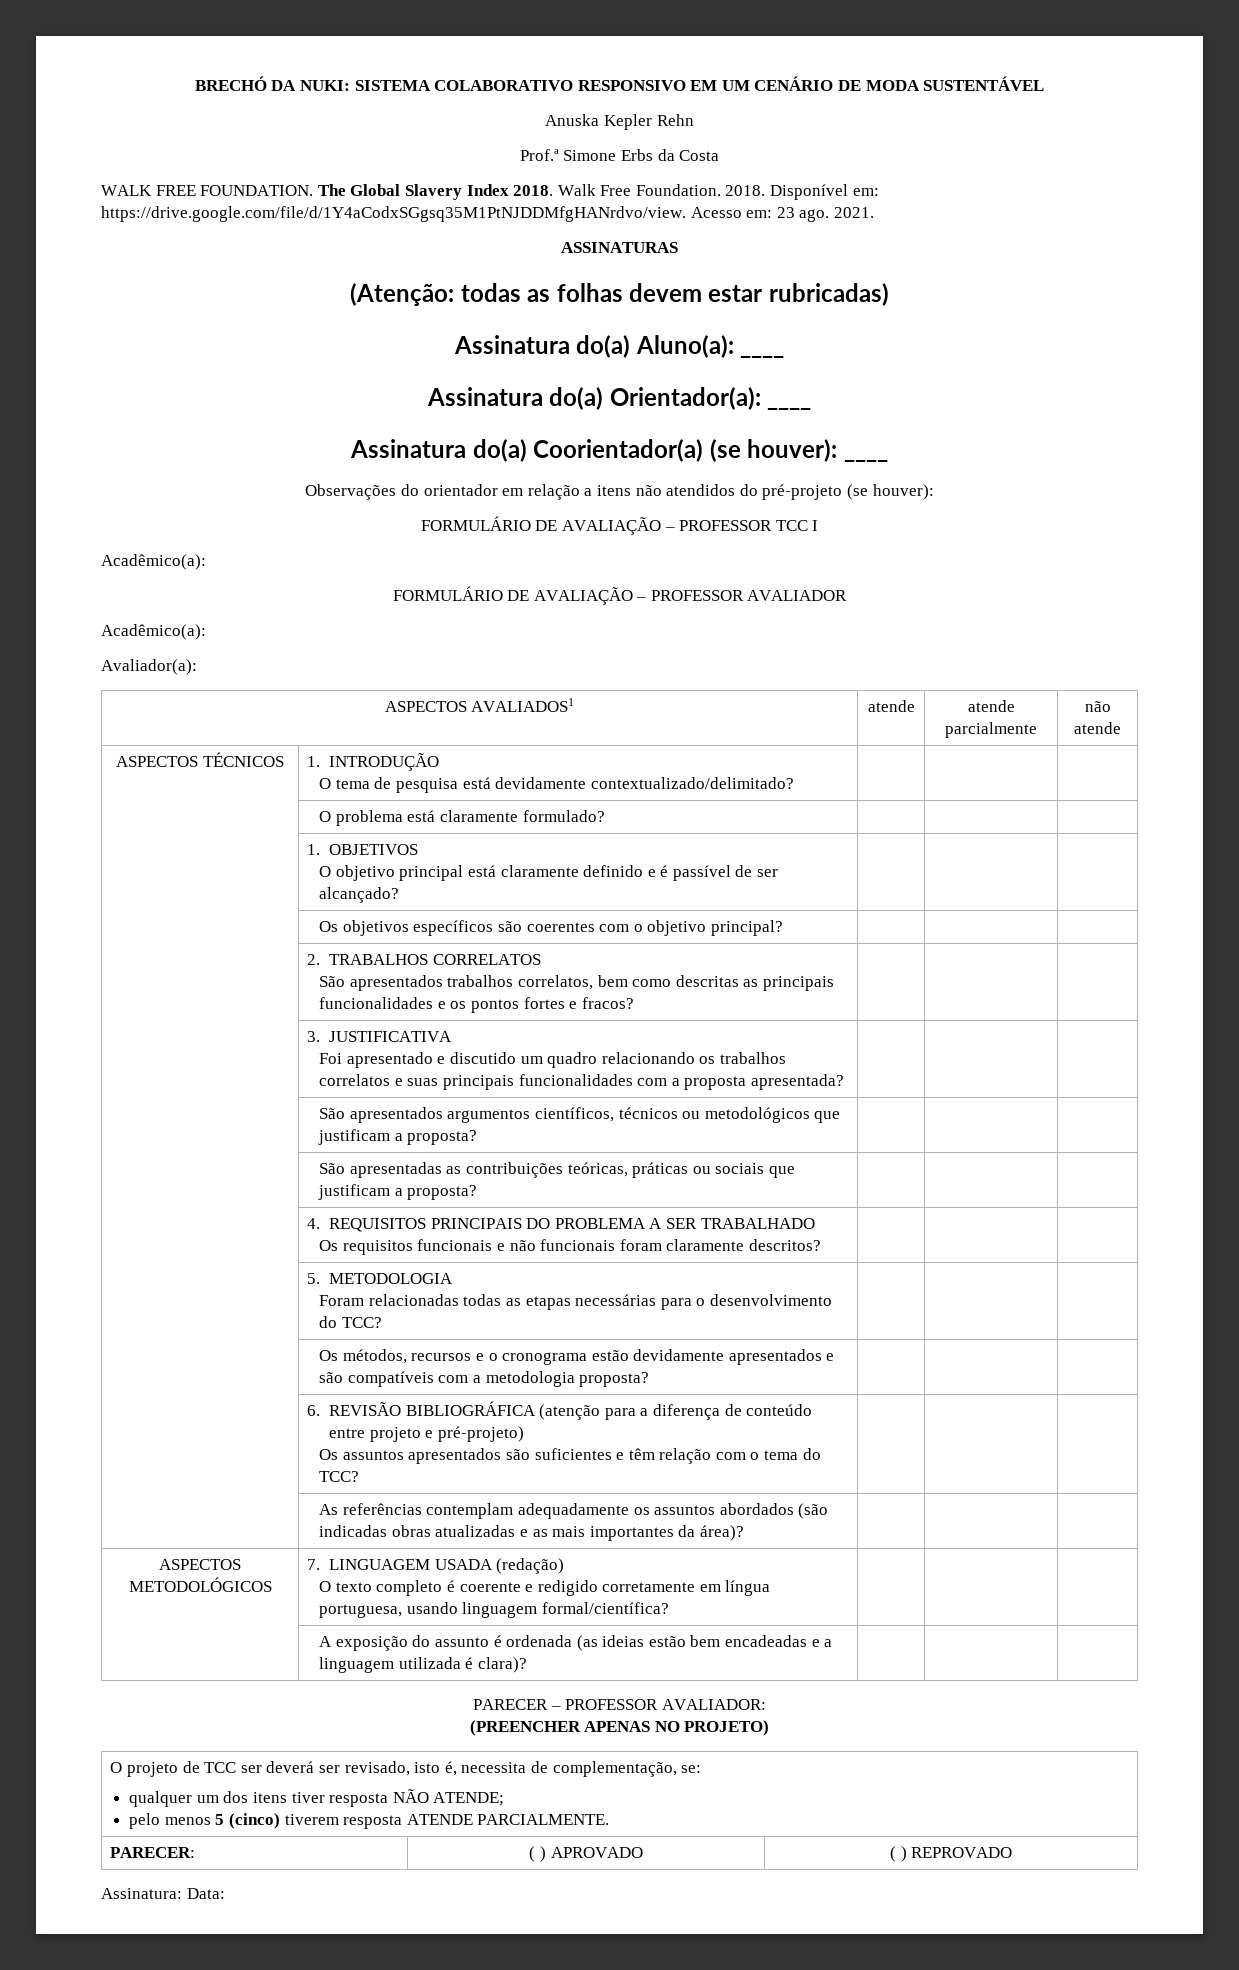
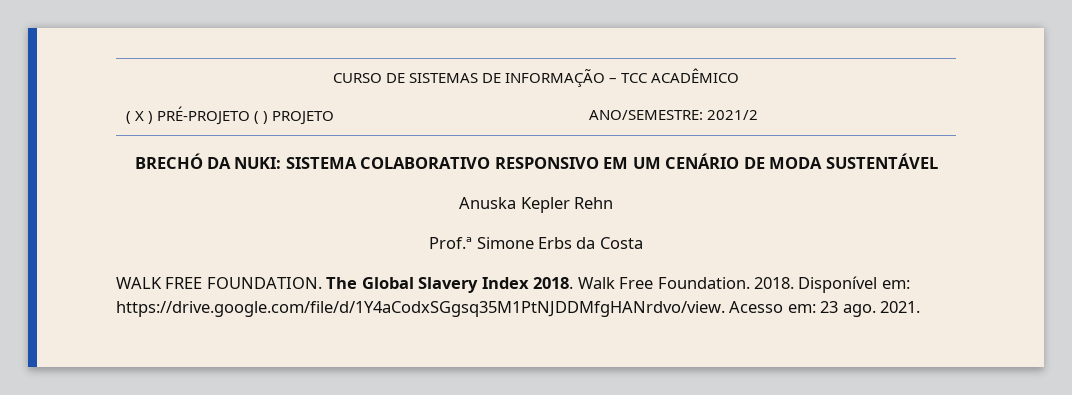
(194, 83) none -> [332,68,740,87] [126,106,335,125] [589,110,759,120] CURSO DE SISTEMAS DE INFORMAÇÃO – TCC ACADÊMICO // ( X ) PRÉ-PROJETO ( ) PROJETO | ANO/SEMESTRE: 2021/2 //
[561,242,678,253] [350,283,889,306] [453,335,785,358] [426,387,812,410] [350,439,888,462] [305,484,934,500] [420,516,819,535] [101,554,206,570] [392,586,848,605] [101,624,206,640] [101,659,197,675] [384,698,575,712] [867,700,915,712] [967,700,1015,712] [945,722,1037,738] [1084,701,1111,712] [1074,722,1121,734] [116,752,284,767] [307,753,439,771] [319,777,794,793] [319,810,605,826] [307,844,418,855] [319,865,779,881] [319,887,400,903] [319,920,783,936] [307,954,541,965] [319,975,834,991] [319,997,634,1013] [307,1031,452,1042] [319,1052,786,1068] [319,1074,844,1090] [319,1107,841,1123] [318,1129,478,1145] [319,1162,795,1178] [318,1184,478,1200] [307,1218,815,1232] [319,1239,821,1255] [307,1273,453,1284] [319,1294,832,1310] [319,1316,382,1328] [319,1349,835,1365] [319,1371,650,1387] [307,1401,813,1420] [328,1426,524,1442] [319,1448,821,1464] [319,1471,360,1482] [319,1503,829,1519] [319,1525,744,1541] [159,1559,241,1570] [128,1577,272,1592] [307,1558,565,1574] [319,1580,771,1596] [319,1602,669,1618] [319,1635,833,1651] [319,1657,527,1673] [473,1699,766,1710] [469,1720,770,1736] [110,1761,702,1777] [129,1789,505,1807] [129,1813,610,1829] [110,1847,196,1858] [529,1846,643,1862] [889,1846,1013,1862] [101,1888,225,1899] // ASSINATURAS // (Atenção: todas as folhas devem estar rubricadas) // Assinatura do(a) Aluno(a): ____ // Assinatura do(a) Orientador(a): ____ // Assinatura do(a) Coorientador(a) (se houver): ____ // Observações do orientador em relação a itens não atendidos do pré-projeto (se houver): // FORMULÁRIO DE AVALIAÇÃO – PROFESSOR TCC I // Acadêmico(a): // FORMULÁRIO DE AVALIAÇÃO – PROFESSOR AVALIADOR // Acadêmico(a): // Avaliador(a): // ASPECTOS AVALIADOS1 | atende | atende parcialmente | não atende // ASPECTOS TÉCNICOS | 1. INTRODUÇÃO // O tema de pesquisa está devidamente contextualizado/delimitado? | | | // | O problema está claramente formulado? | | | // | 1. OBJETIVOS // O objetivo principal está claramente definido e é passível de ser alcançado? | | | // | Os objetivos específicos são coerentes com o objetivo principal? | | | // | 2. TRABALHOS CORRELATOS // São apresentados trabalhos correlatos, bem como descritas as principais funcionalidades e os pontos fortes e fracos? | | | // | 3. JUSTIFICATIVA // Foi apresentado e discutido um quadro relacionando os trabalhos correlatos e suas principais funcionalidades com a proposta apresentada? | | | // | São apresentados argumentos científicos, técnicos ou metodológicos que justificam a proposta? | | | // | São apresentadas as contribuições teóricas, práticas ou sociais que justificam a proposta? | | | // | 4. REQUISITOS PRINCIPAIS DO PROBLEMA A SER TRABALHADO // Os requisitos funcionais e não funcionais foram claramente descritos? | | | // | 5. METODOLOGIA // Foram relacionadas todas as etapas necessárias para o desenvolvimento do TCC? | | | // | Os métodos, recursos e o cronograma estão devidamente apresentados e são compatíveis com a metodologia proposta? | | | // | 6. REVISÃO BIBLIOGRÁFICA (atenção para a diferença de conteúdo entre projeto e pré-projeto) // Os assuntos apresentados são suficientes e têm relação com o tema do TCC? | | | // | As referências contemplam adequadamente os assuntos abordados (são indicadas obras atualizadas e as mais importantes da área)? | | | // ASPECTOS METODOLÓGICOS | 7. LINGUAGEM USADA (redação) // O texto completo é coerente e redigido corretamente em língua portuguesa, usando linguagem formal/científica? | | | // | A exposição do assunto é ordenada (as ideias estão bem encadeadas e a linguagem utilizada é clara)? | | | // PARECER – PROFESSOR AVALIADOR: // (PREENCHER APENAS NO PROJETO) // O projeto de TCC ser deverá ser revisado, isto é, necessita de complementação, se: // qualquer um dos itens tiver resposta NÃO ATENDE; // pelo menos 5 (cinco) tiverem resposta ATENDE PARCIALMENTE. // PARECER: | ( ) APROVADO | ( ) REPROVADO // Assinatura: Data: -> (921, 307) none

